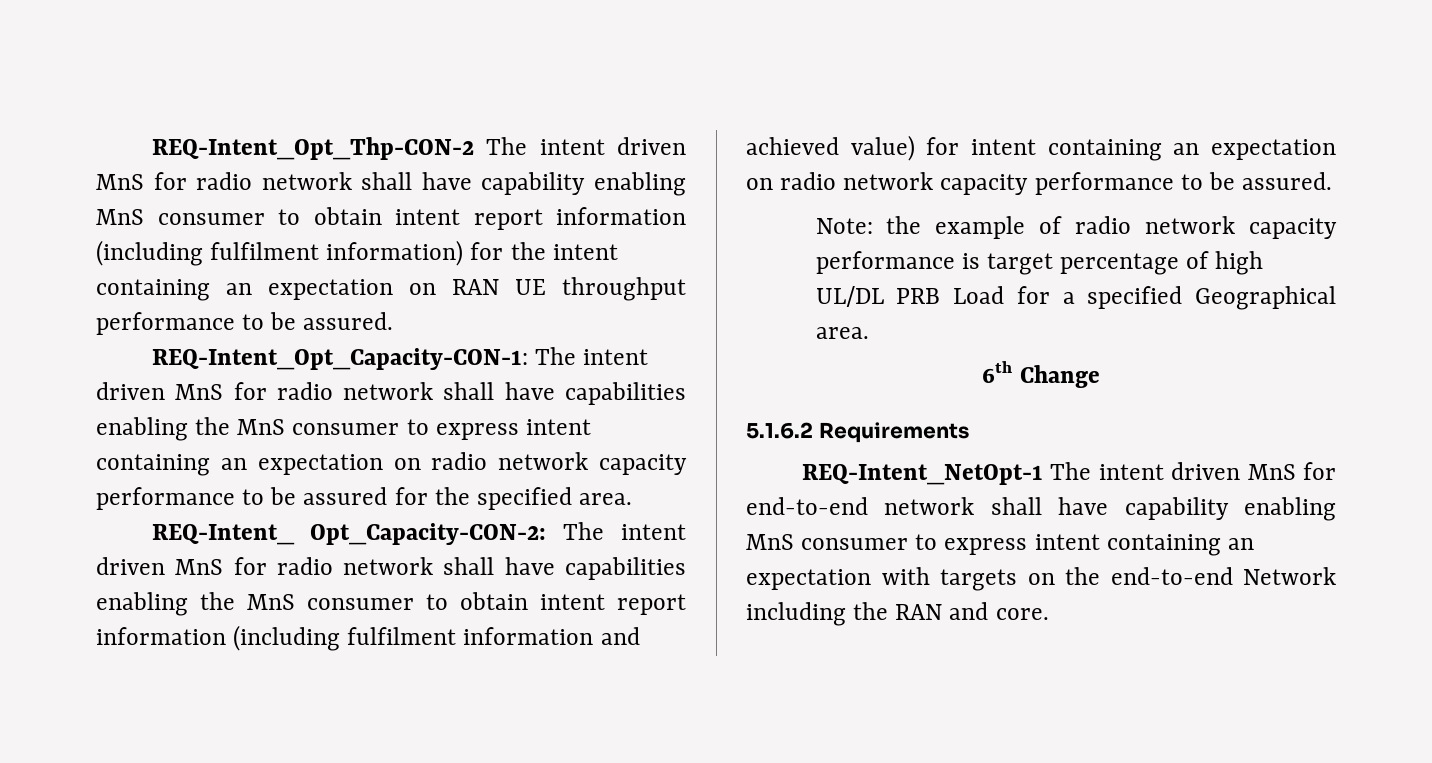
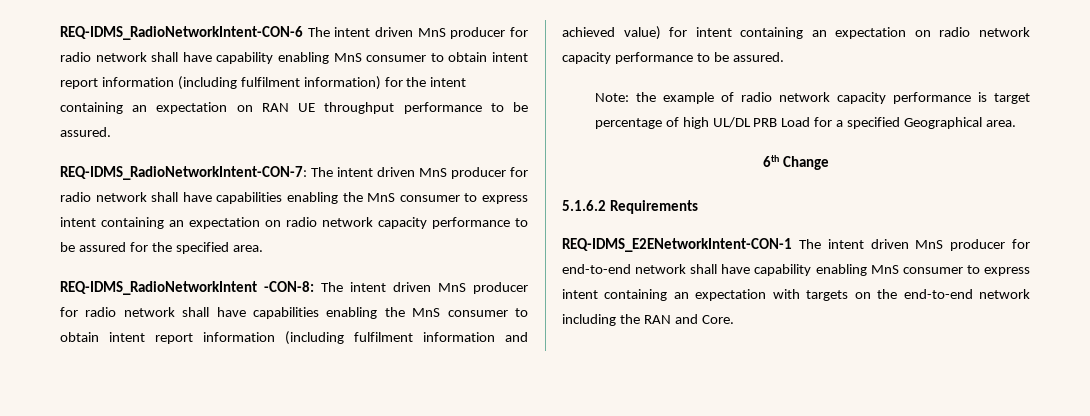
[151,137,686,160] [96,174,144,190] REQ-Intent_Opt_Thp-CON-2 The intent driven MnS -> [60,26,506,40] REQ-IDMS_RadioNetworkIntent-CON-6 The intent driven MnS producer
[151,347,649,370] [96,382,224,400] REQ-Intent_Opt_Capacity-CON-1: The intent driven MnS -> [60,166,506,180] REQ-IDMS_RadioNetworkIntent-CON-7: The intent driven MnS producer
[151,522,686,545] [96,557,224,575] REQ-Intent_ Opt_Capacity-CON-2: The intent driven MnS -> [60,281,528,295] REQ-IDMS_RadioNetworkIntent -CON-8: The intent driven MnS producer
[801,462,1296,485] REQ-Intent_NetOpt-1 The intent driven MnS -> [562,238,1006,252] REQ-IDMS_E2ENetworkIntent-CON-1 The intent driven MnS producer
[1243,567,1336,585] Network -> [979,289,1030,299] network
[995,608,1049,620] core. -> [701,315,734,324] Core.

